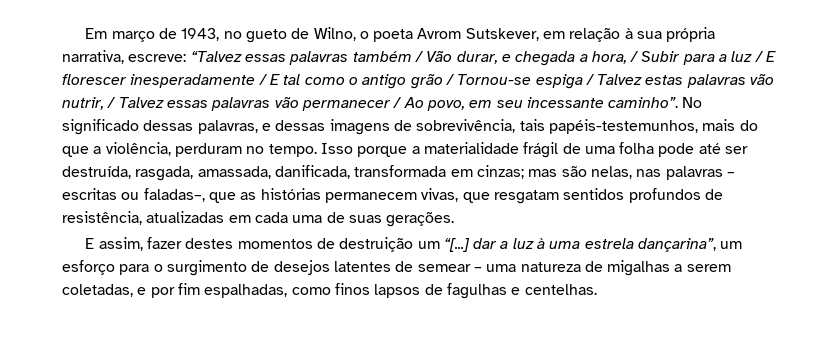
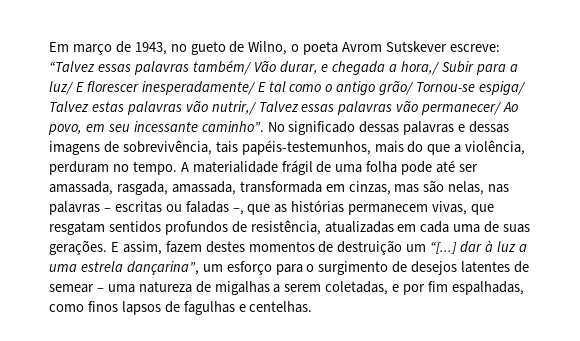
[465,27,716,42] [62,50,124,64] Sutskever, em relação à sua própria narrativa, -> [386,41,448,52] Sutskever
[352,51,424,62] também / -> [192,60,252,75] também/
[591,51,640,64] hora, / -> [401,61,441,75] hora,/
[731,51,777,62] [62,74,268,88] luz / E florescer inesperadamente / -> [49,81,256,95] luz/ E florescer inesperadamente/
[409,74,595,89] grão / Tornou-se espiga / -> [379,80,527,95] grão/ Tornou-se espiga/
[62,97,117,110] nutrir, / -> [211,101,257,115] nutrir,/
[301,97,403,111] permanecer / -> [421,102,503,115] permanecer/
[197,120,258,134] palavras, -> [403,121,455,135] palavras
[320,143,420,157] Isso porque a -> [180,162,189,172] A
[62,166,131,179] destruída, -> [49,181,113,195] amassada,
[274,165,350,179] danificada, -> (236, 188) none
[476,165,524,179] cinzas; -> [348,181,391,195] cinzas,
[143,188,205,202] faladas–, -> [185,201,244,215] faladas –,
(455, 219) // -> (107, 247) none
[146,237,182,249] fazer -> [165,241,202,253] fazem
[500,238,546,249] a luz à -> [485,240,527,252] à luz a

